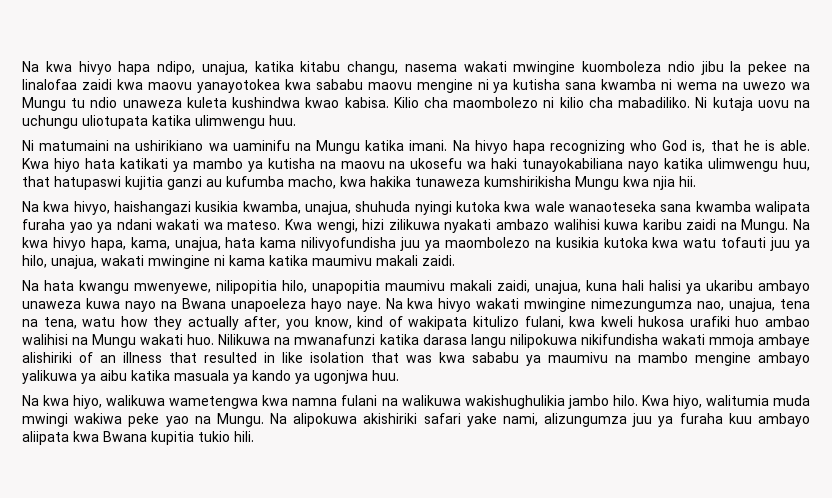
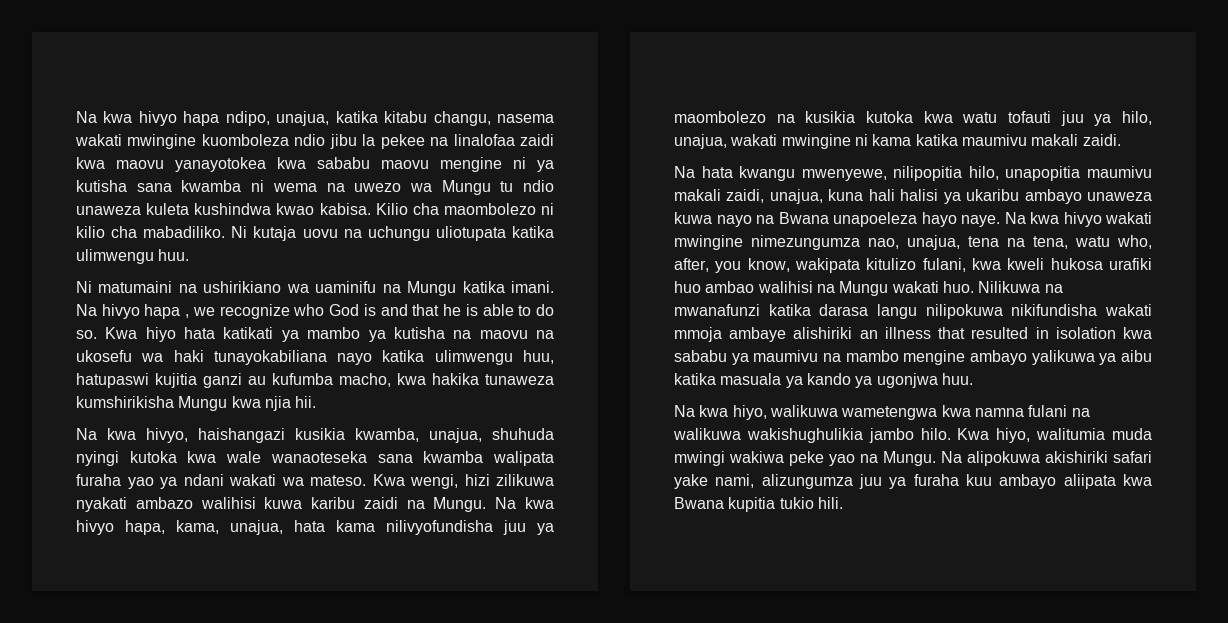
[549,140,810,154] recognizing who God is, that he is able. -> [185,304,555,319] [76,330,97,339] , we recognize who God is and that he is able to do so.
[22,176,50,187] that -> (554, 357) none
[120,316,239,330] how they actually -> [1117,235,1152,249] who,
[357,316,403,327] kind of -> (790, 265) none
[79,352,93,363] of -> (853, 333) none
[282,352,432,363] like isolation that was -> [1055,327,1116,339] isolation

